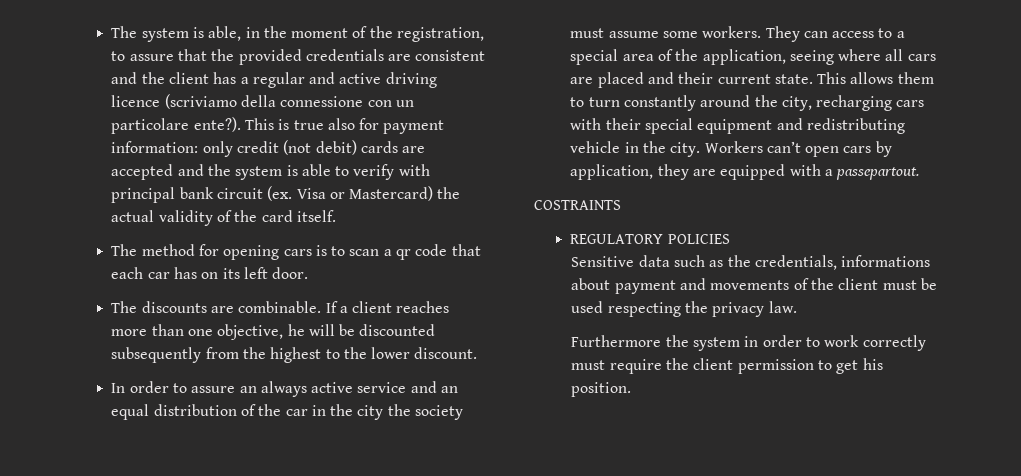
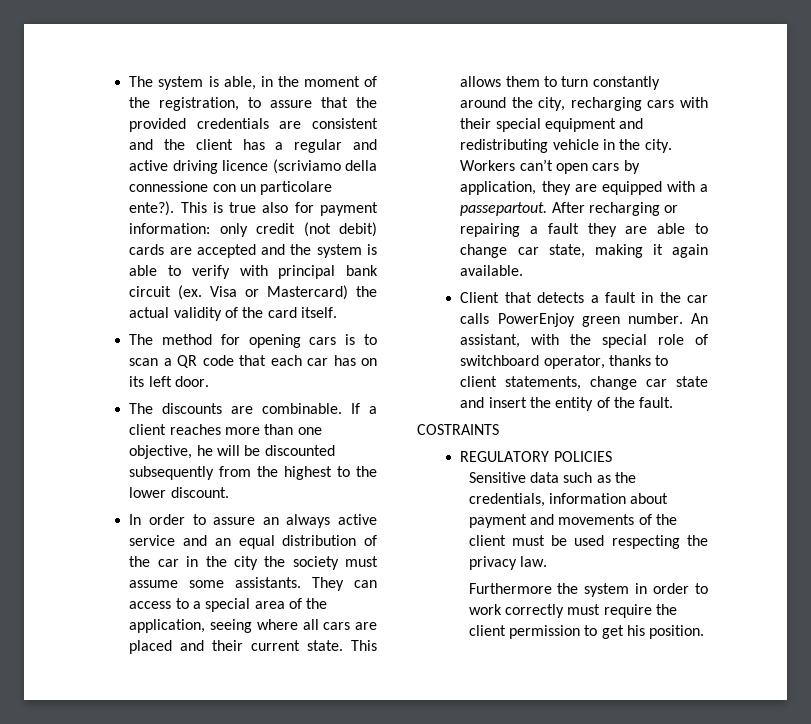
[396,249,412,260] qr -> [177,355,198,368] QR
[702,26,762,38] workers. -> [235,577,302,588] assistants.
(920, 173) none -> [551,202,679,216] [460,223,708,237] [460,244,708,258] [460,265,524,276] [460,292,708,303] [460,313,708,327] [460,334,708,348] [460,355,669,369] [460,376,708,390] [460,397,674,411] After recharging or repairing a fault they are able to change car state, making it again available. // Client that detects a fault in the car calls PowerEnjoy green number. An assistant, with the special role of switchboard operator, thanks to client statements, change car state and insert the entity of the fault.
[841,255,931,267] informations -> [548,493,626,504] information

